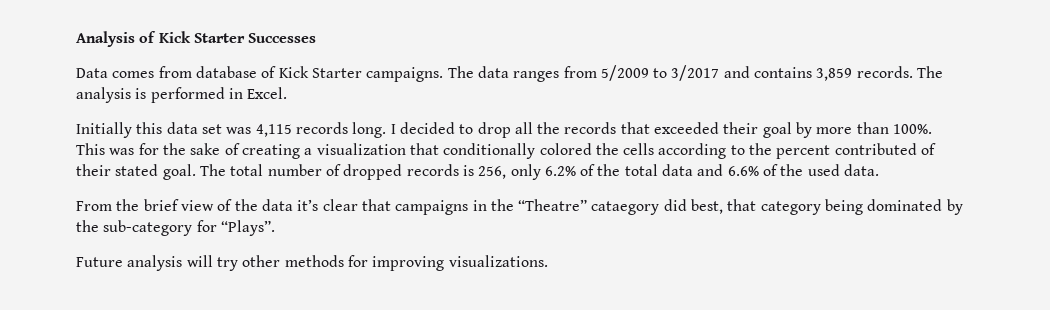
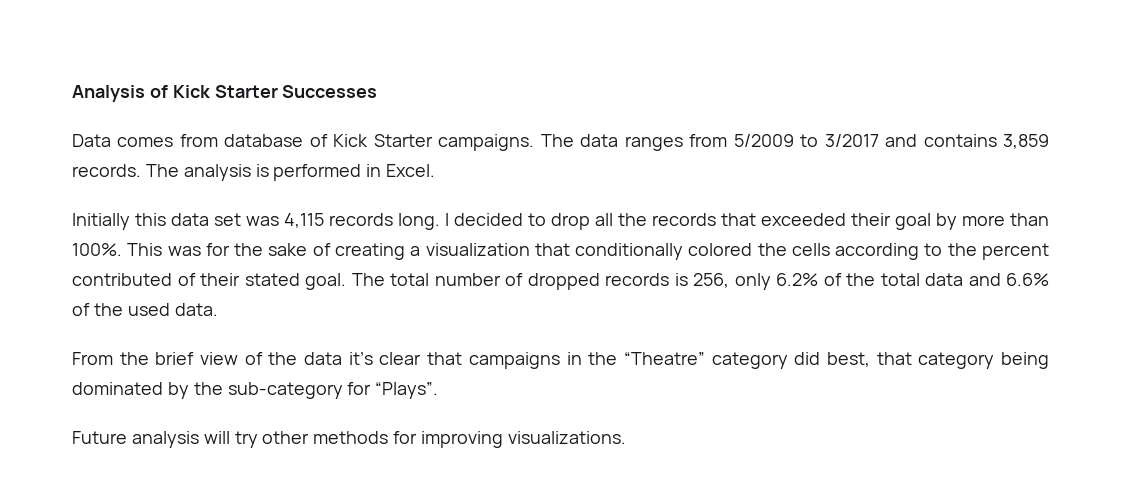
[591,201,660,215] cataegory -> [711,352,788,369] category

